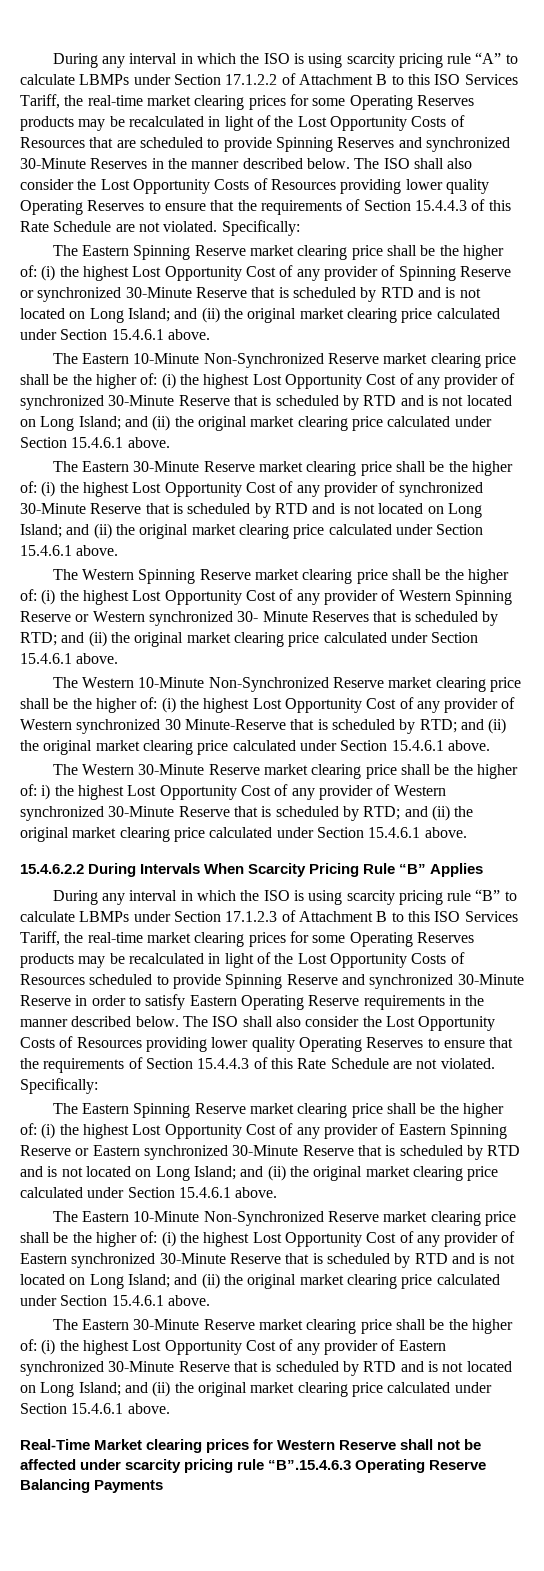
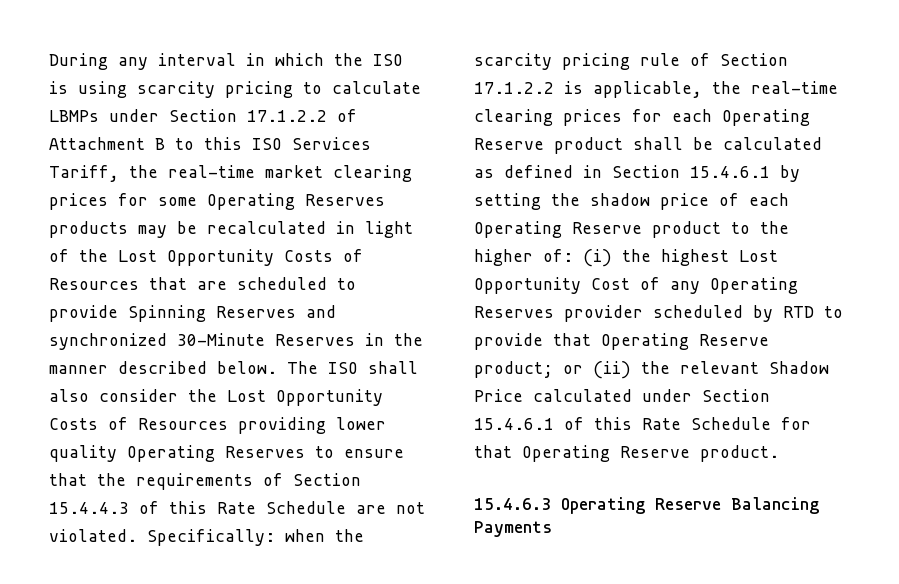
[447,52,502,64] rule “A” -> (293, 89) none
[52,245,436,260] // The Eastern Spinning Reserve market clearing price shall be -> [285,529,364,542] [474,53,788,70] [474,81,838,98] [474,109,810,126] [474,137,822,154] [474,165,800,182] [474,193,789,210] [474,221,750,238] when the scarcity pricing rule of Section 17.1.2.2 is applicable, the real-time clearing prices for each Operating Reserve product shall be calculated as defined in Section 15.4.6.1 by setting the shadow price of each Operating Reserve product to
[323,265,511,281] [20,287,481,302] [20,307,500,323] [20,329,210,340] [52,353,516,368] [20,373,516,389] [20,395,512,410] [20,415,492,431] [20,437,170,448] [52,461,513,476] [20,481,483,497] [20,503,482,518] [20,523,484,539] [20,545,119,556] [52,569,509,584] [20,589,512,605] [20,611,499,626] [20,631,479,647] [20,653,119,664] [52,677,521,692] [20,697,516,713] [20,718,507,734] [20,740,490,755] [52,764,518,779] [20,784,446,800] [20,805,474,821] [20,827,467,842] [20,863,484,877] [52,889,517,905] [20,910,518,922] [20,931,474,947] [20,952,465,968] [20,974,524,989] [20,994,485,1010] [20,1016,496,1031] [20,1036,514,1052] [20,1057,495,1073] [20,1078,98,1094] [52,1103,504,1118] [20,1123,507,1139] [20,1145,521,1160] [20,1165,499,1181] [20,1187,278,1198] [52,1211,516,1226] [20,1231,516,1247] [20,1253,515,1268] [20,1273,500,1289] [20,1295,210,1306] [52,1319,513,1334] [20,1339,446,1355] [20,1361,512,1376] [20,1381,492,1397] [20,1403,170,1414] [20,1439,482,1453] [20,1459,352,1473] provider of Spinning Reserve or synchronized 30-Minute Reserve that is scheduled by RTD and is not located on Long Island; and (ii) the original market clearing price calculated under Section 15.4.6.1 above. // The Eastern 10-Minute Non-Synchronized Reserve market clearing price shall be the higher of: (i) the highest Lost Opportunity Cost of any provider of synchronized 30-Minute Reserve that is scheduled by RTD and is not located on Long Island; and (ii) the original market clearing price calculated under Section 15.4.6.1 above. // The Eastern 30-Minute Reserve market clearing price shall be the higher of: (i) the highest Lost Opportunity Cost of any provider of synchronized 30-Minute Reserve that is scheduled by RTD and is not located on Long Island; and (ii) the original market clearing price calculated under Section 15.4.6.1 above. // The Western Spinning Reserve market clearing price shall be the higher of: (i) the highest Lost Opportunity Cost of any provider of Western Spinning Reserve or Western synchronized 30- Minute Reserves that is scheduled by RTD; and (ii) the original market clearing price calculated under Section 15.4.6.1 above. // The Western 10-Minute Non-Synchronized Reserve market clearing price shall be the higher of: (i) the highest Lost Opportunity Cost of any provider of Western synchronized 30 Minute-Reserve that is scheduled by RTD; and (ii) the original market clearing price calculated under Section 15.4.6.1 above. // The Western 30-Minute Reserve market clearing price shall be the higher of: i) the highest Lost Opportunity Cost of any provider of Western synchronized 30-Minute Reserve that is scheduled by RTD; and (ii) the original market clearing price calculated under Section 15.4.6.1 above. // 15.4.6.2.2 During Intervals When Scarcity Pricing Rule “B” Applies // During any interval in which the ISO is using scarcity pricing rule “B” to calculate LBMPs under Section 17.1.2.3 of Attachment B to this ISO Services Tariff, the real-time market clearing prices for some Operating Reserves products may be recalculated in light of the Lost Opportunity Costs of Resources scheduled to provide Spinning Reserve and synchronized 30-Minute Reserve in order to satisfy Eastern Operating Reserve requirements in the manner described below. The ISO shall also consider the Lost Opportunity Costs of Resources providing lower quality Operating Reserves to ensure that the requirements of Section 15.4.4.3 of this Rate Schedule are not violated. Specifically: // The Eastern Spinning Reserve market clearing price shall be the higher of: (i) the highest Lost Opportunity Cost of any provider of Eastern Spinning Reserve or Eastern synchronized 30-Minute Reserve that is scheduled by RTD and is not located on Long Island; and (ii) the original market clearing price calculated under Section 15.4.6.1 above. // The Eastern 10-Minute Non-Synchronized Reserve market clearing price shall be the higher of: (i) the highest Lost Opportunity Cost of any provider of Eastern synchronized 30-Minute Reserve that is scheduled by RTD and is not located on Long Island; and (ii) the original market clearing price calculated under Section 15.4.6.1 above. // The Eastern 30-Minute Reserve market clearing price shall be the higher of: (i) the highest Lost Opportunity Cost of any provider of Eastern synchronized 30-Minute Reserve that is scheduled by RTD and is not located on Long Island; and (ii) the original market clearing price calculated under Section 15.4.6.1 above. // Real-Time Market clearing prices for Western Reserve shall not be affected under scarcity pricing rule “B”.15.4.6.3 -> [710,277,798,294] [474,305,843,322] [474,333,769,350] [474,361,829,379] [474,389,770,402] [474,417,811,430] [474,445,779,462] [474,498,551,510] Operating Reserves provider scheduled by RTD to provide that Operating Reserve product; or (ii) the relevant Shadow Price calculated under Section 15.4.6.1 of this Rate Schedule for that Operating Reserve product. // 15.4.6.3

